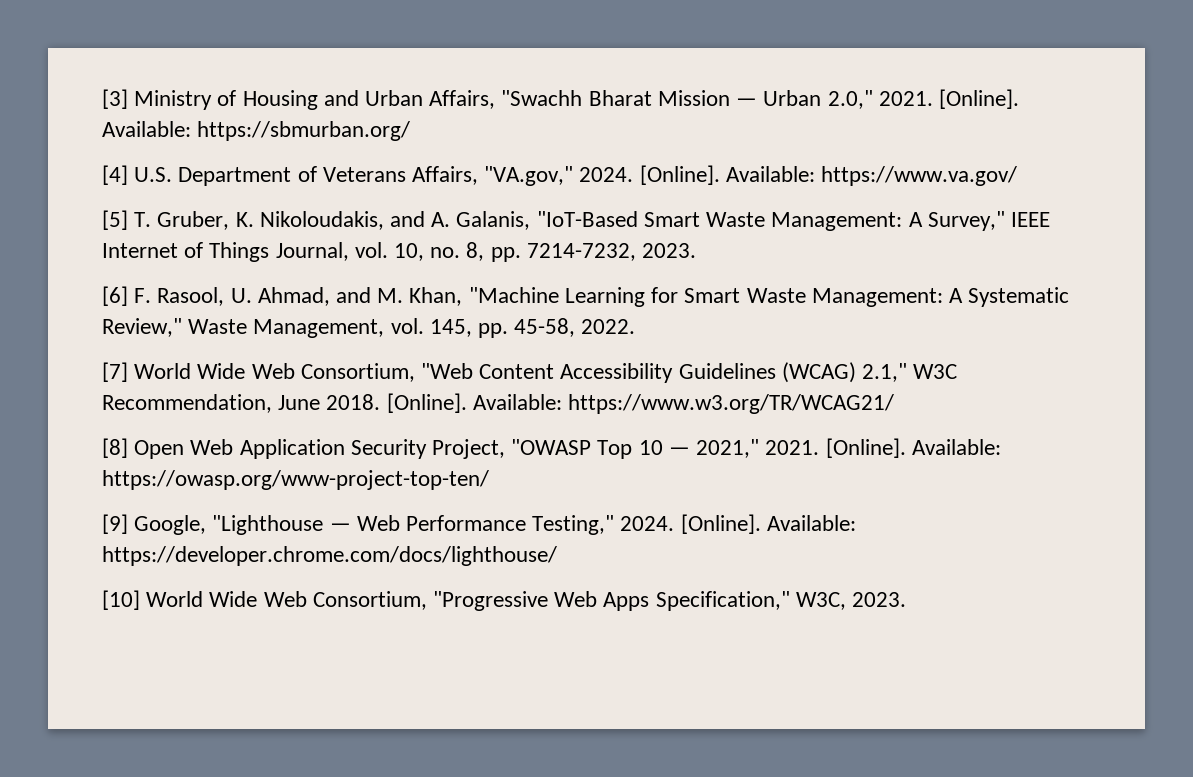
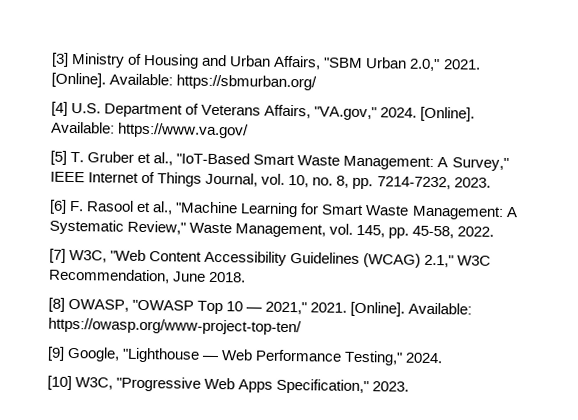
[501,90,758,106] "Swachh Bharat Mission — -> [323,57,364,69] "SBM
[157,211,531,230] Gruber, K. Nikoloudakis, and A. Galanis, -> [87,151,174,166] Gruber et al.,
[157,287,463,306] Rasool, U. Ahmad, and M. Khan, -> [86,200,174,215] Rasool et al.,
[134,363,415,382] World Wide Web Consortium, -> [69,249,108,263] W3C,
[386,393,895,414] [102,438,506,459] [Online]. Available: https://www.w3.org/TR/WCAG21/ // [8] Open Web Application Security Project, -> [48,297,130,312] // [8] OWASP,
[680,514,856,534] [102,546,557,566] [102,590,427,610] [Online]. Available: https://developer.chrome.com/docs/lighthouse/ // [10] World Wide Web Consortium, -> [47,375,114,391] // [10] W3C,
[795,592,846,610] W3C, -> (370, 386) none

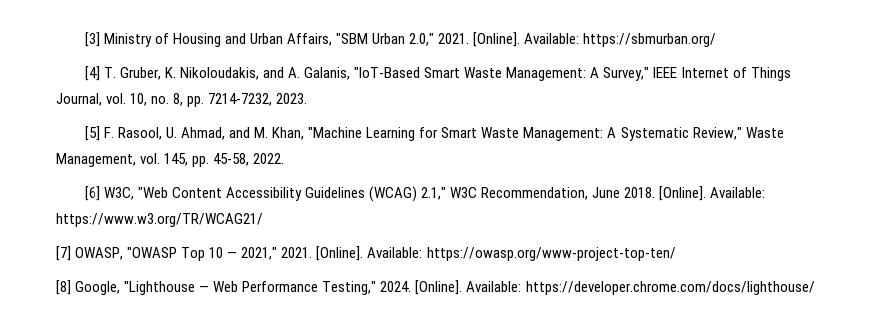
[71,102,476,122] [51,121,250,139] [50,150,174,166] U.S. Department of Veterans Affairs, "VA.gov," 2024. [Online]. Available: https://www.va.gov/ // [5] T. Gruber et al., -> [103,67,351,80] T. Gruber, K. Nikoloudakis, and A. Galanis,
[49,199,174,215] [6] F. Rasool et al., -> [84,126,305,141] [5] F. Rasool, U. Ahmad, and M. Khan,
[49,248,66,263] [7] -> [84,186,100,201] [6]
[48,297,65,312] // [8] -> [659,186,766,201] [56,213,263,227] [56,246,71,261] [Online]. Available: https://www.w3.org/TR/WCAG21/ // [7]
[47,346,65,361] [9] -> [56,280,71,295] [8]
[47,375,410,395] // [10] W3C, "Progressive Web Apps Specification," 2023. -> [415,280,815,295] [Online]. Available: https://developer.chrome.com/docs/lighthouse/

